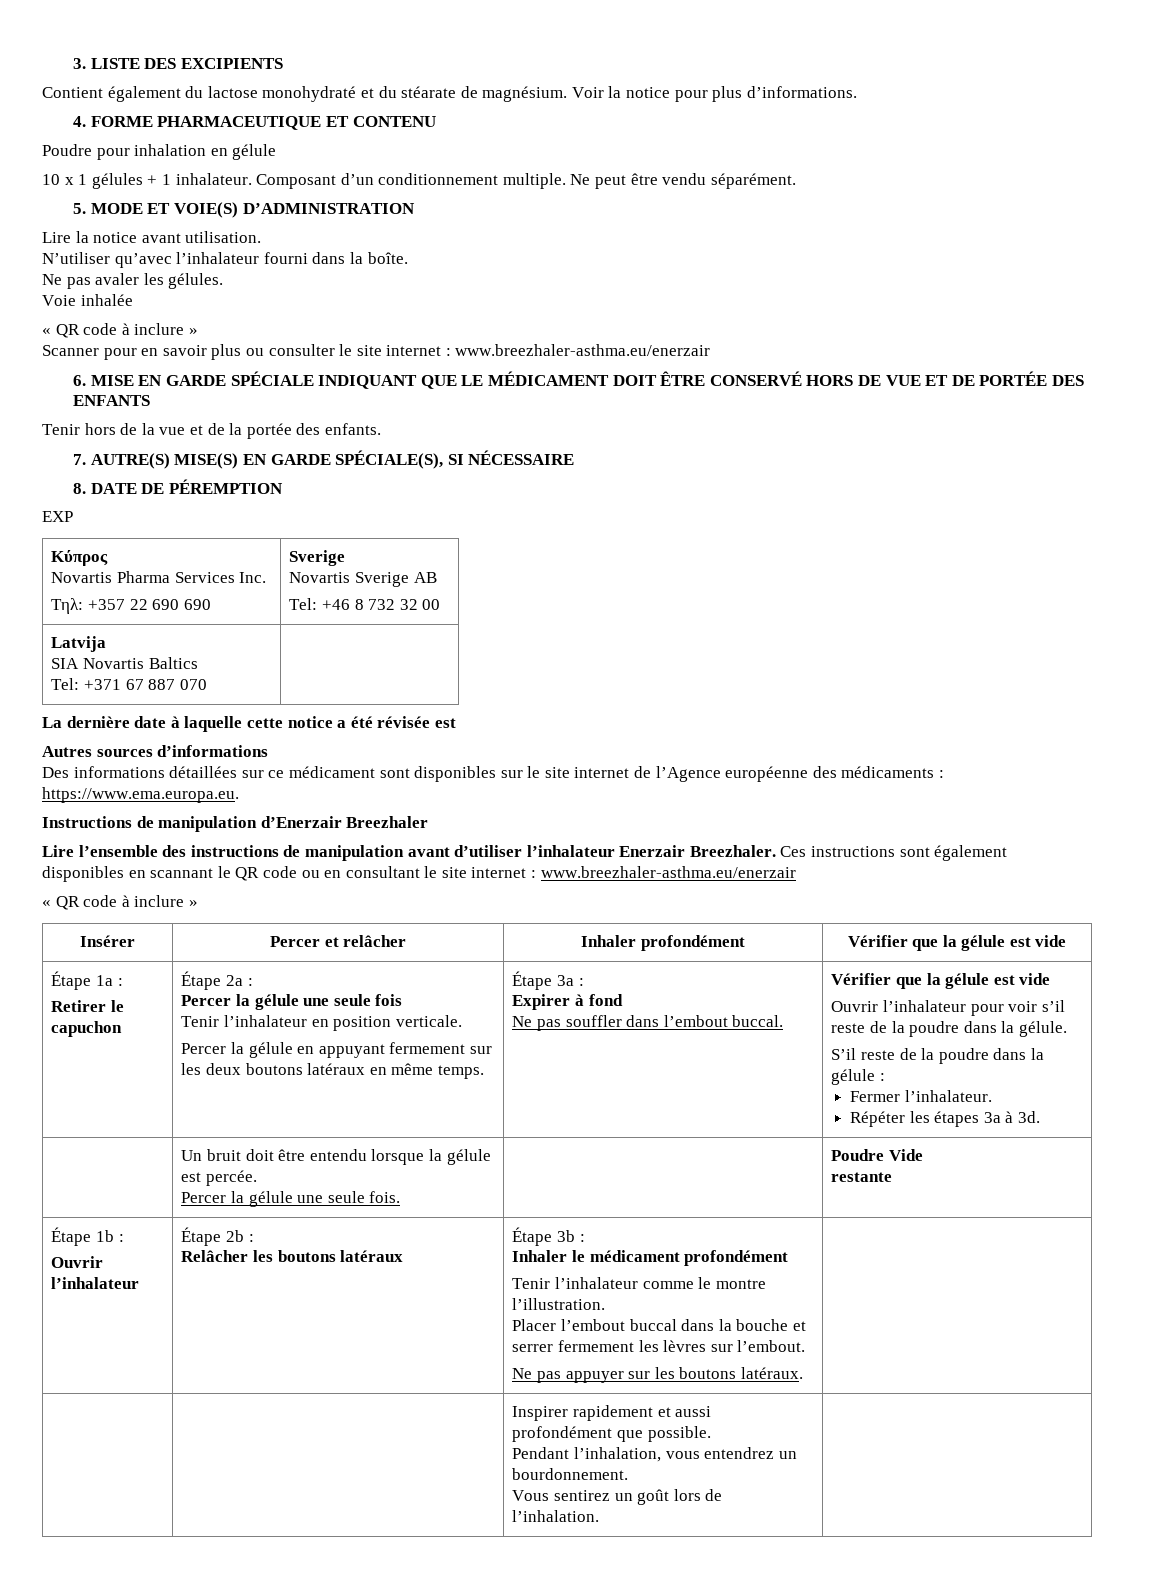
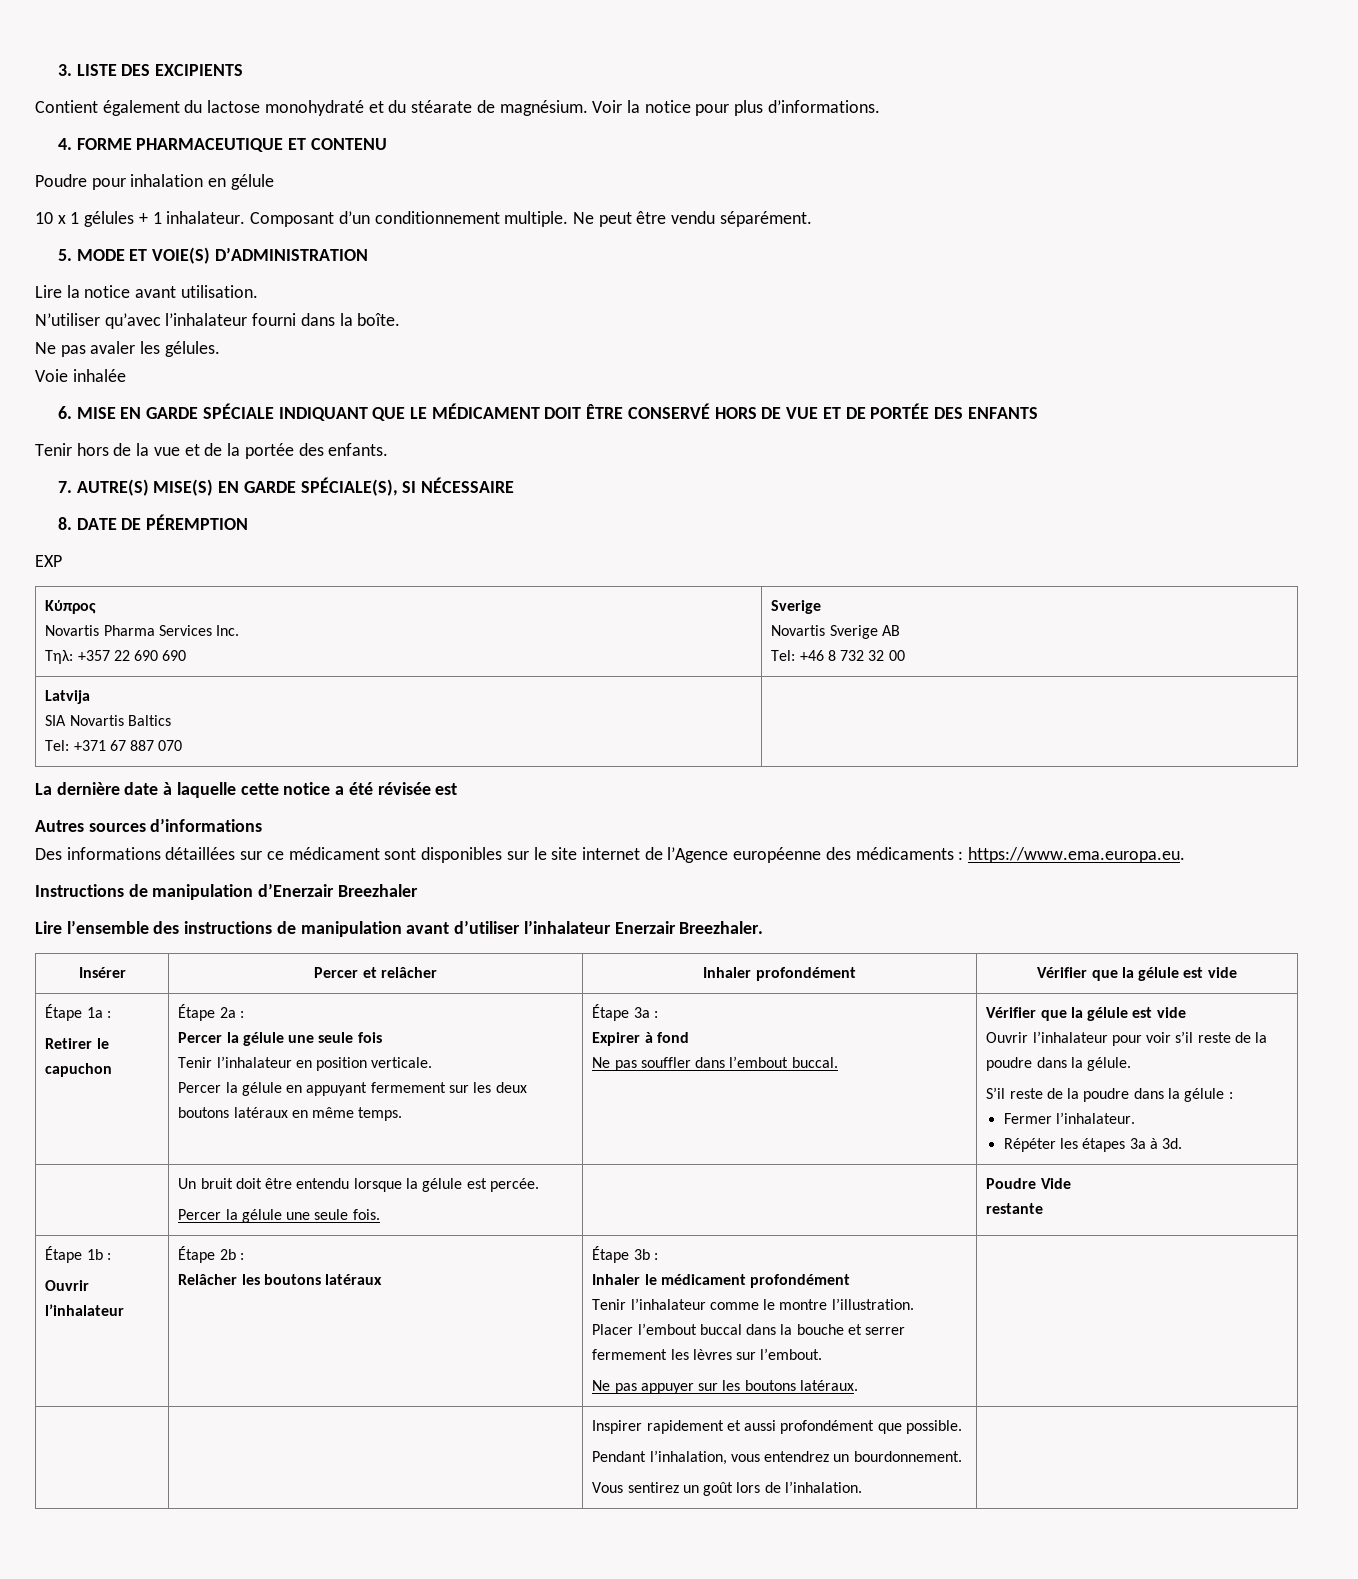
[42,323,198,338] [42,344,711,360] // « QR code à inclure » // Scanner pour en savoir plus ou consulter le site internet : www.breezhaler-asthma.eu/enerzair -> (126, 375) none
[780,845,1008,861] [42,866,796,882] [42,895,198,910] Ces instructions sont également disponibles en scannant le QR code ou en consultant le site internet : www.breezhaler-asthma.eu/enerzair // « QR code à inclure » -> (764, 927) none

